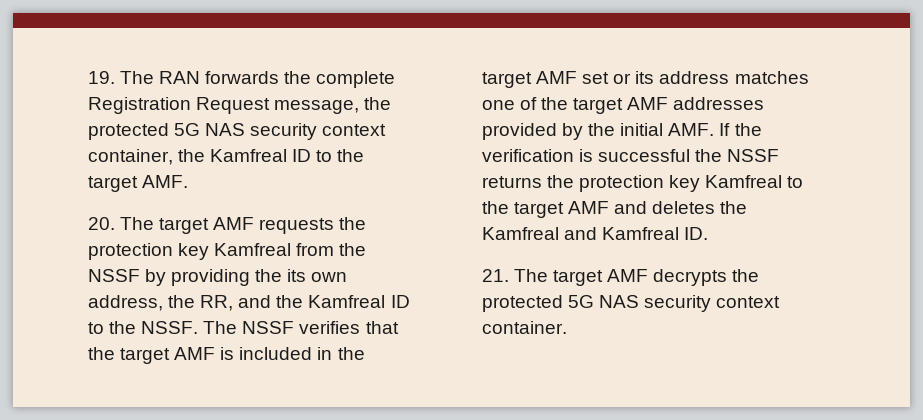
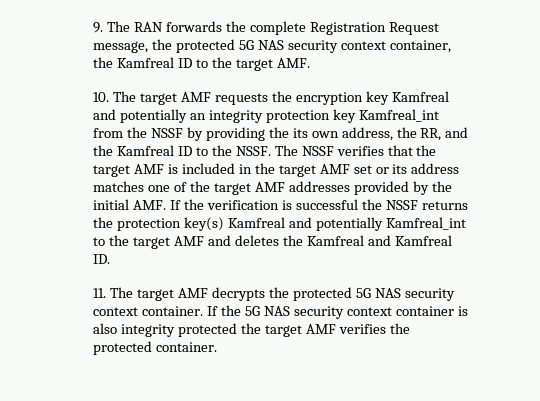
[87,71,115,84] 19. -> [93,22,104,33] 9.
[87,217,115,230] 20. -> [93,92,110,102] 10.
[87,243,292,260] protection key Kamfreal -> [295,91,449,105] [93,109,439,123] encryption key Kamfreal and potentially an integrity protection key Kamfreal_int
[669,175,783,192] key Kamfreal -> [184,217,466,231] key(s) Kamfreal and potentially Kamfreal_int
[481,269,509,282] 21. -> [93,288,107,298] 11.
(567, 327) none -> [207,305,468,319] [93,323,410,337] [93,341,218,355] If the 5G NAS security context container is also integrity protected the target AMF verifies the protected container.

